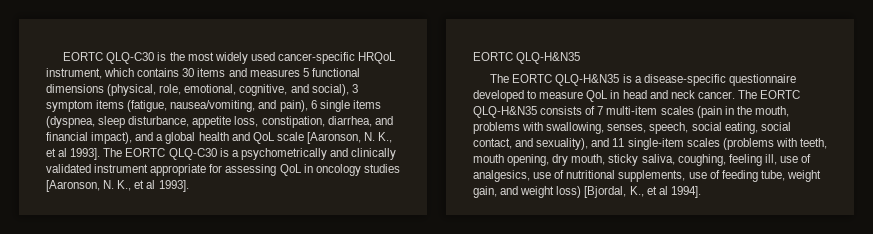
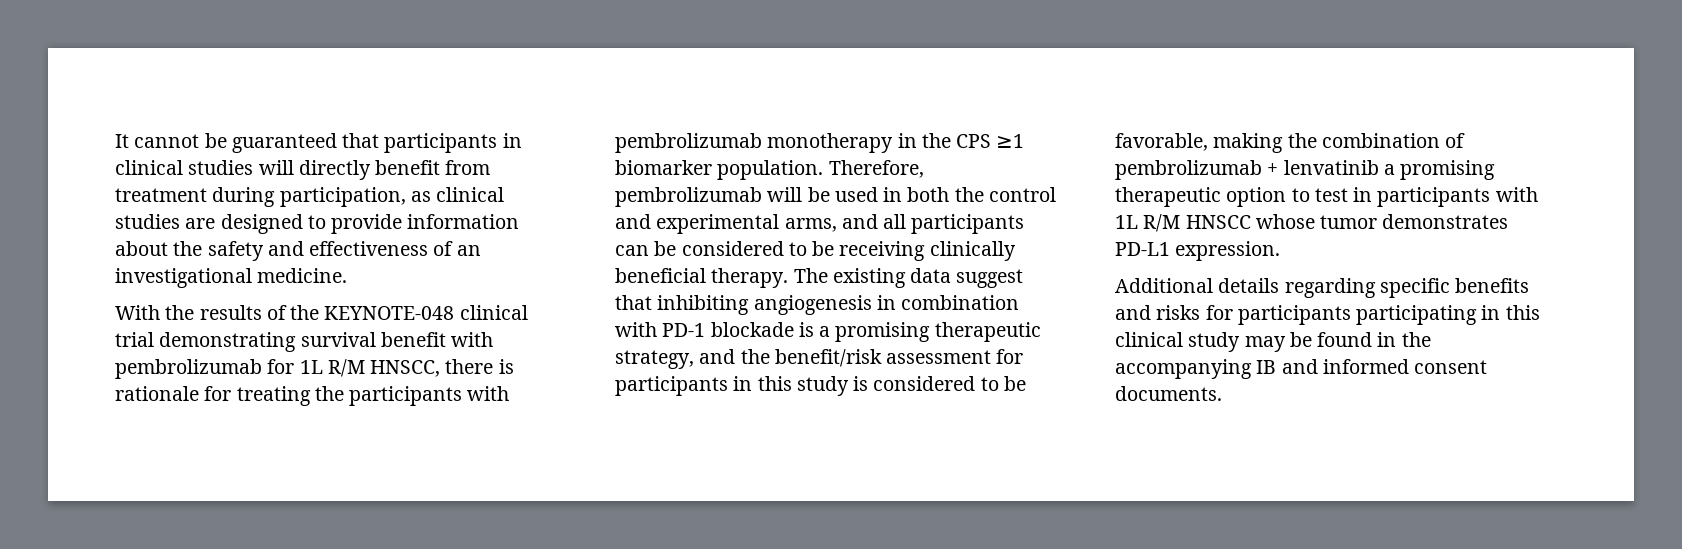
[63,52,397,64] [46,68,360,79] [46,84,358,96] [46,100,381,112] [46,116,393,128] [46,132,393,144] [46,148,397,160] [46,164,400,176] [46,180,189,192] [473,52,581,64] [490,74,796,86] [473,90,801,102] [473,106,789,118] [473,122,791,134] [473,138,827,150] [473,154,812,166] [473,170,821,182] [473,186,701,198] EORTC QLQ-C30 is the most widely used cancer-specific HRQoL instrument, which contains 30 items and measures 5 functional dimensions (physical, role, emotional, cognitive, and social), 3 symptom items (fatigue, nausea/vomiting, and pain), 6 single items (dyspnea, sleep disturbance, appetite loss, constipation, diarrhea, and financial impact), and a global health and QoL scale [Aaronson, N. K., et al 1993]. The EORTC QLQ-C30 is a psychometrically and clinically validated instrument appropriate for assessing QoL in oncology studies [Aaronson, N. K., et al 1993]. // EORTC QLQ-H&N35 // The EORTC QLQ-H&N35 is a disease-specific questionnaire developed to measure QoL in head and neck cancer. The EORTC QLQ-H&N35 consists of 7 multi-item scales (pain in the mouth, problems with swallowing, senses, speech, social eating, social contact, and sexuality), and 11 single-item scales (problems with teeth, mouth opening, dry mouth, sticky saliva, coughing, feeling ill, use of analgesics, use of nutritional supplements, use of feeding tube, weight gain, and weight loss) [Bjordal, K., et al 1994]. -> [115,133,522,153] [115,160,491,180] [115,187,505,207] [115,214,520,234] [115,241,481,261] [115,268,348,288] [115,305,528,320] [115,332,494,352] [115,359,514,379] [115,386,510,406] [615,133,1025,153] [615,160,924,180] [615,187,1056,207] [615,214,1025,234] [615,241,1016,261] [615,268,1024,288] [615,295,1020,315] [615,322,1041,342] [615,349,1024,369] [615,376,1026,396] [1115,133,1466,153] [1115,160,1496,180] [1115,187,1538,207] [1115,214,1509,232] [1115,241,1281,261] [1115,278,1530,298] [1115,305,1540,325] [1115,332,1431,352] [1115,359,1488,379] [1115,386,1222,401] It cannot be guaranteed that participants in clinical studies will directly benefit from treatment during participation, as clinical studies are designed to provide information about the safety and effectiveness of an investigational medicine. // With the results of the KEYNOTE-048 clinical trial demonstrating survival benefit with pembrolizumab for 1L R/M HNSCC, there is rationale for treating the participants with pembrolizumab monotherapy in the CPS ≥1 biomarker population. Therefore, pembrolizumab will be used in both the control and experimental arms, and all participants can be considered to be receiving clinically beneficial therapy. The existing data suggest that inhibiting angiogenesis in combination with PD-1 blockade is a promising therapeutic strategy, and the benefit/risk assessment for participants in this study is considered to be favorable, making the combination of pembrolizumab + lenvatinib a promising therapeutic option to test in participants with 1L R/M HNSCC whose tumor demonstrates PD-L1 expression. // Additional details regarding specific benefits and risks for participants participating in this clinical study may be found in the accompanying IB and informed consent documents.

